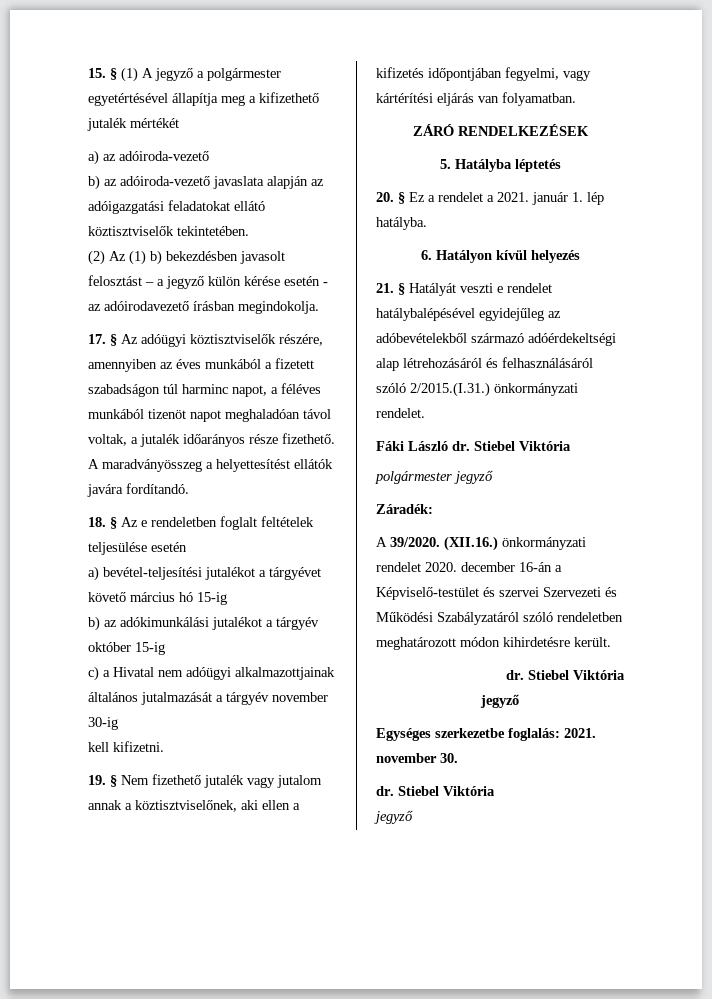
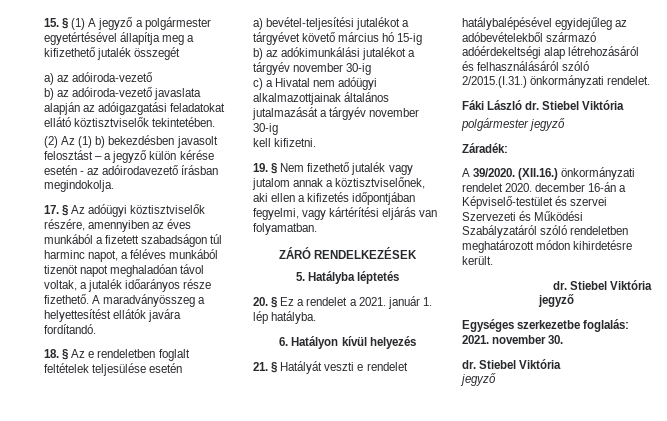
[130,118,179,128] mértékét -> [134,47,181,60] összegét
[88,642,165,655] október 15-ig -> [293,63,372,75] november 30-ig

